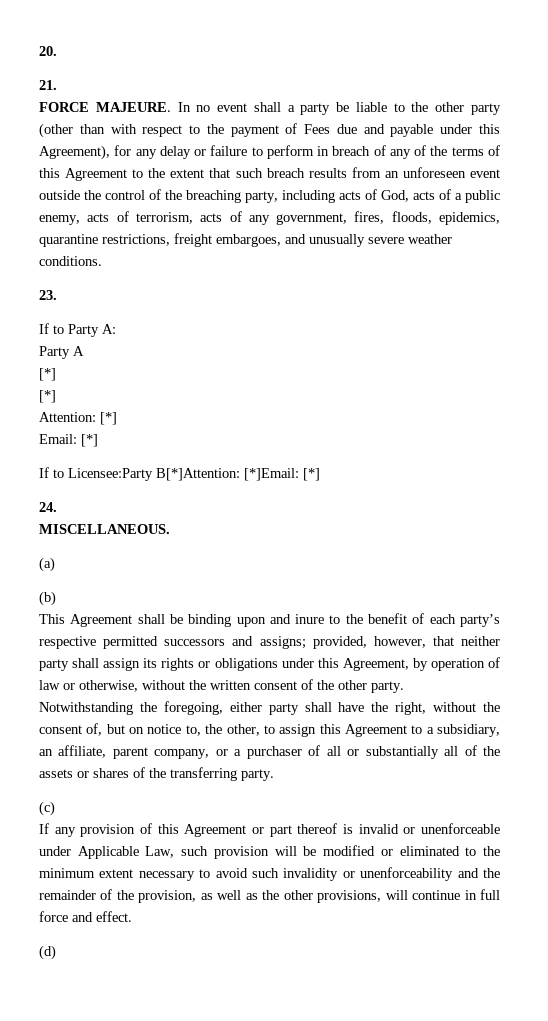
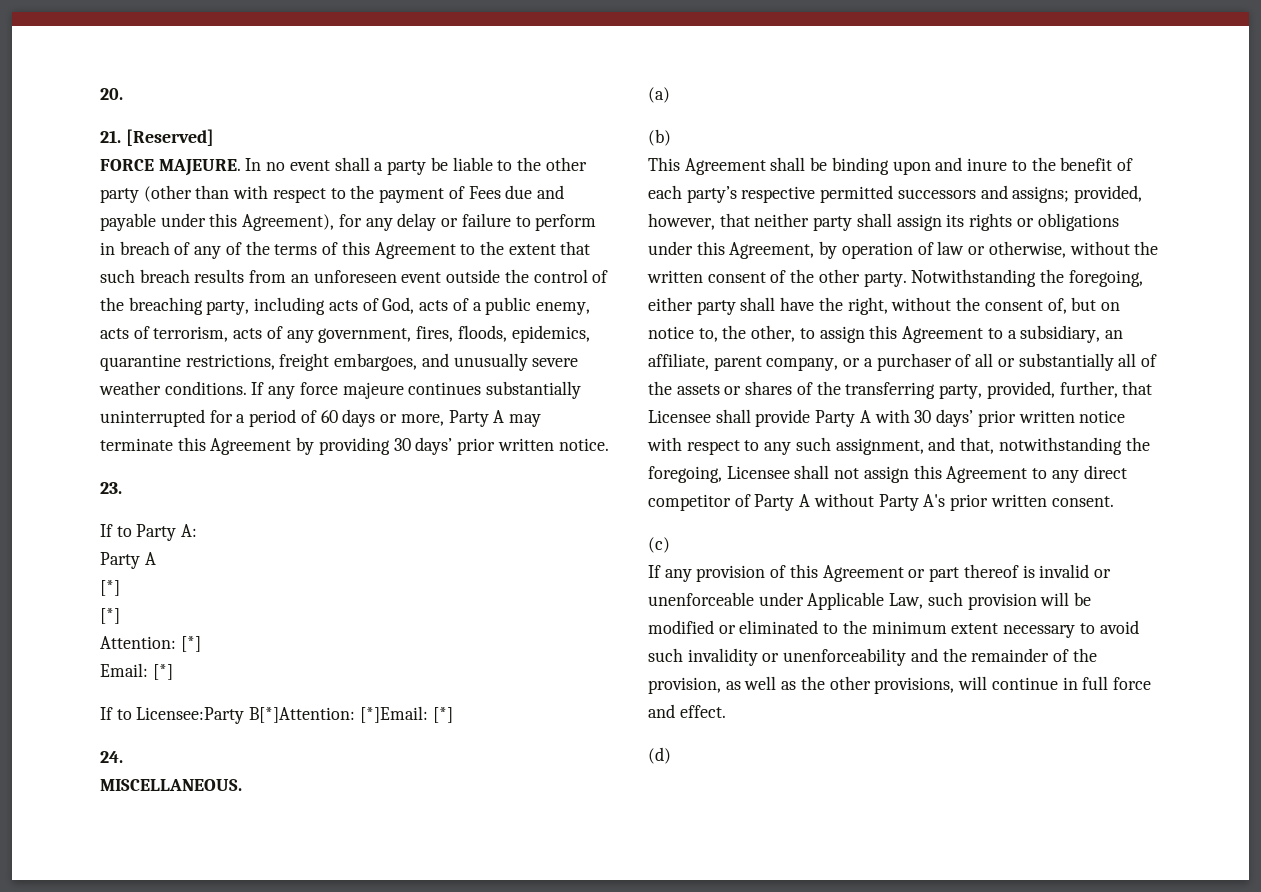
(57, 85) none -> [125,129,214,146] [Reserved]
(102, 261) none -> [251,381,582,399] [100,409,541,427] [100,437,609,455] If any force majeure continues substantially uninterrupted for a period of 60 days or more, Party A may terminate this Agreement by providing 30 days’ prior written notice.
[241,769,274,781] party. -> [939,381,1153,399] [648,409,1126,427] [647,437,1150,455] [648,465,1127,483] [648,493,1114,511] party, provided, further, that Licensee shall provide Party A with 30 days’ prior written notice with respect to any such assignment, and that, notwithstanding the foregoing, Licensee shall not assign this Agreement to any direct competitor of Party A without Party A's prior written consent.

